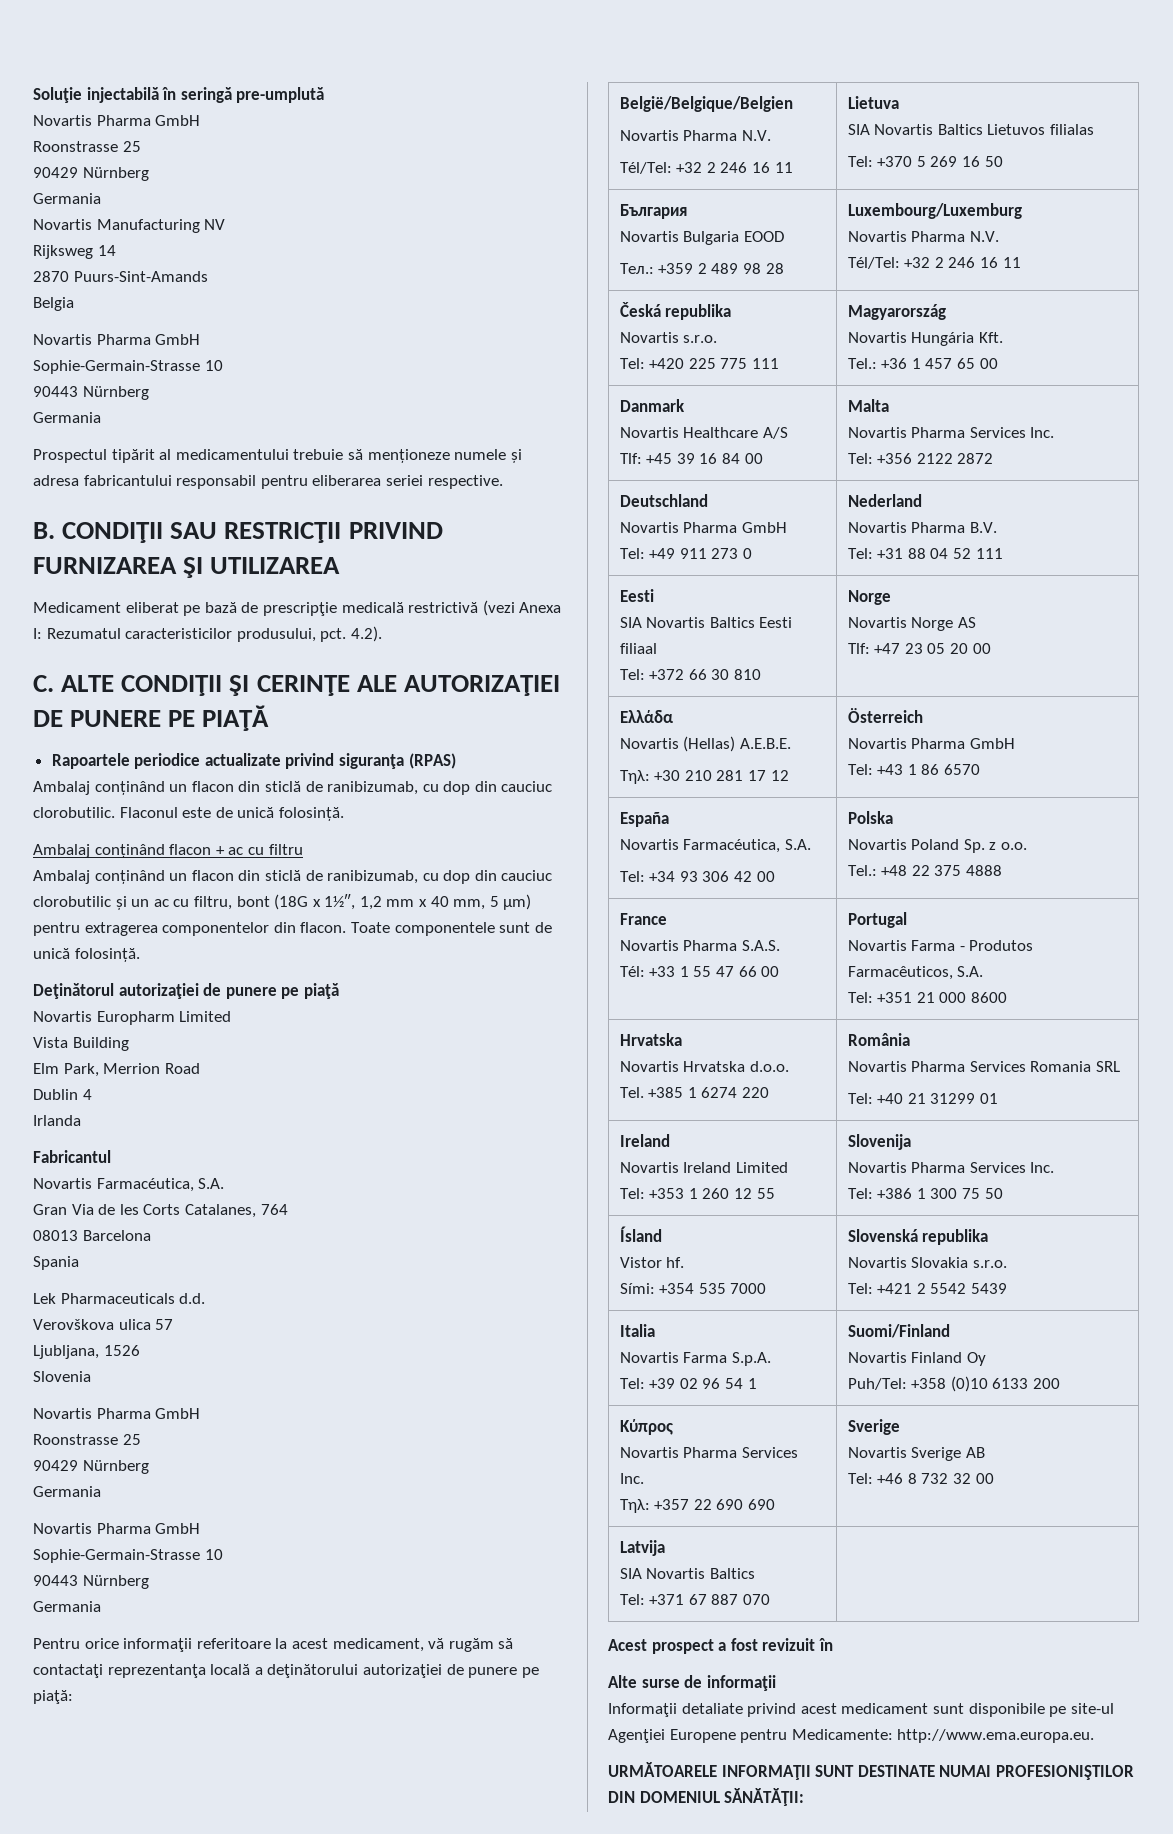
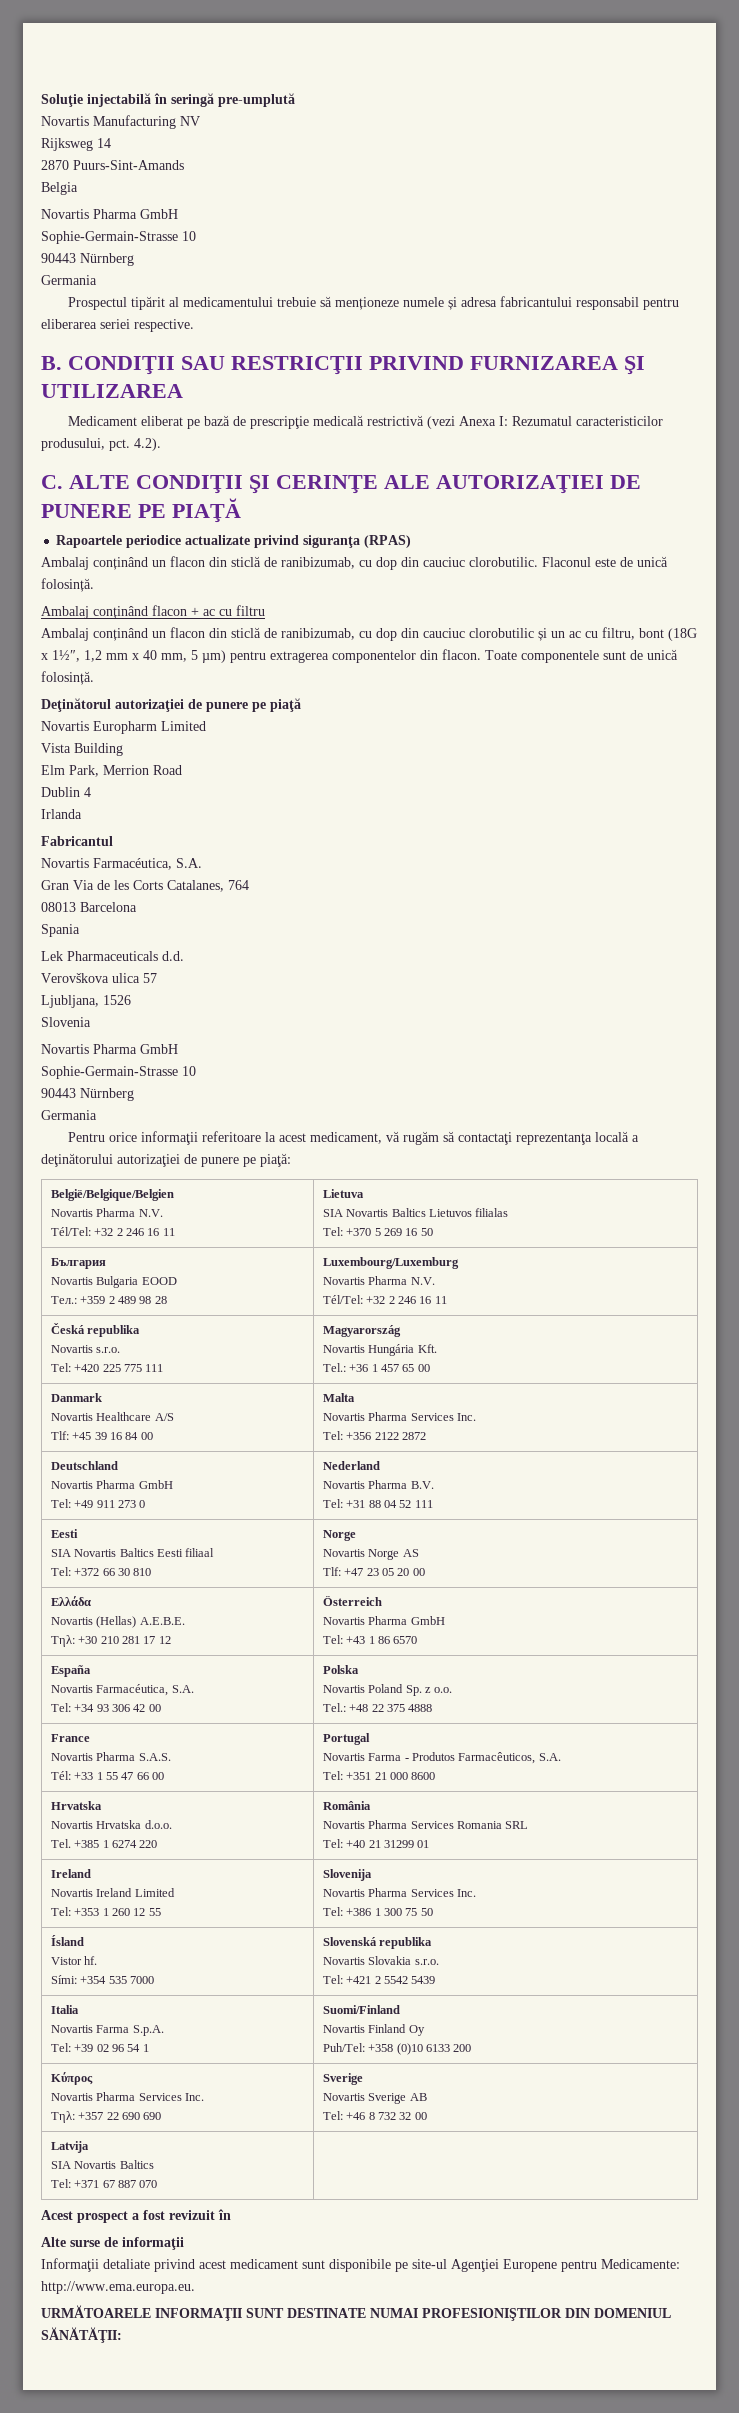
[33,115,201,126] [33,141,141,152] [33,167,149,181] [33,193,101,204] // Novartis Pharma GmbH // Roonstrasse 25 // 90429 Nürnberg // Germania -> (295, 100) none
[33,1434,141,1445] [33,1460,149,1474] [33,1486,101,1497] [33,1523,201,1534] // Roonstrasse 25 // 90429 Nürnberg // Germania // Novartis Pharma GmbH -> (178, 1049) none

